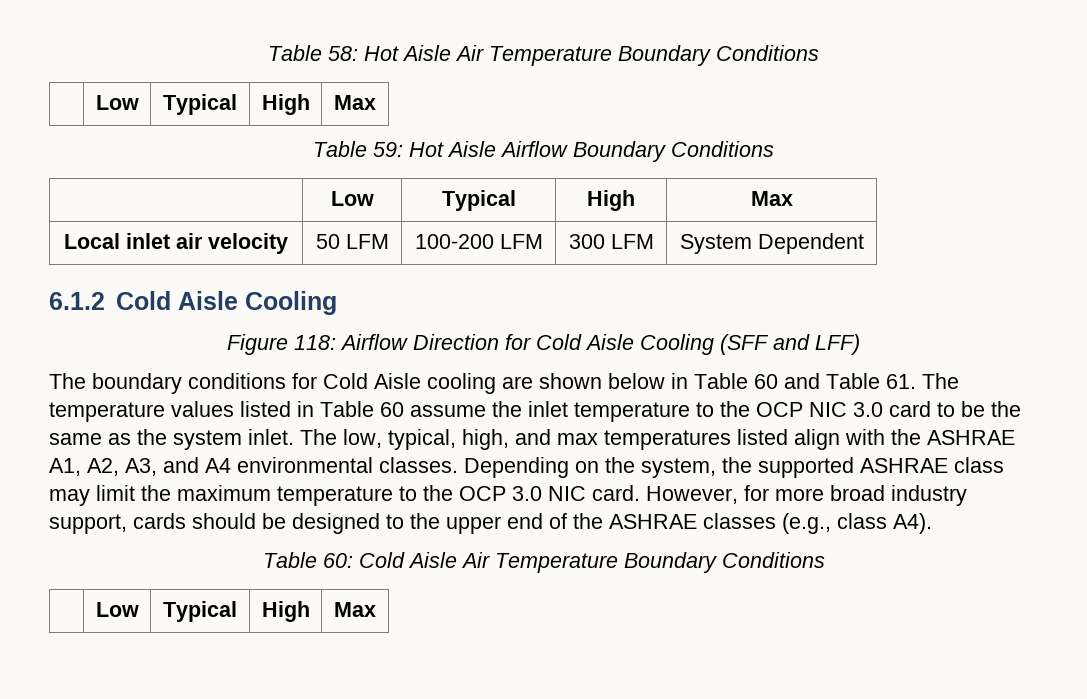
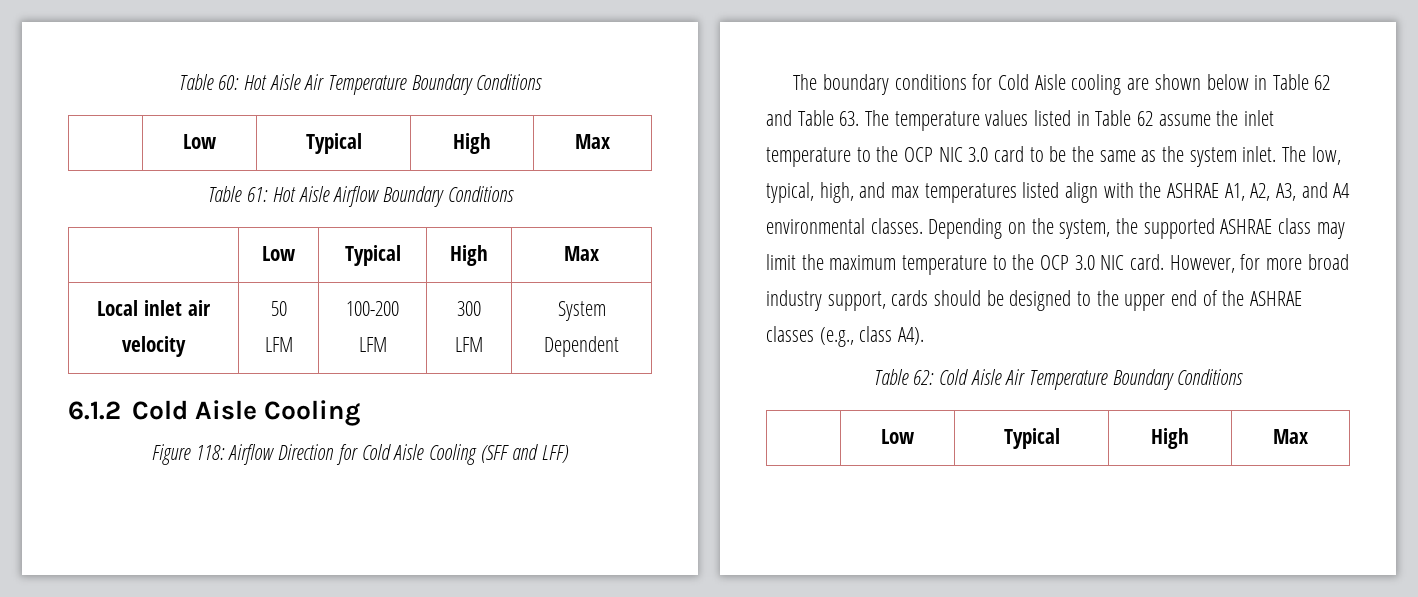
[268,45,358,61] Table 58: -> [178,74,240,90] Table 60:
[373,142,403,157] 59: -> [247,187,269,202] 61:
[754,374,778,389] 60 -> [1314,75,1331,90] 62
[886,374,916,389] 61. -> [839,111,860,126] 63.
[380,402,404,417] 60 -> [1136,111,1153,126] 62
[322,553,353,568] 60: -> [913,370,935,385] 62:

